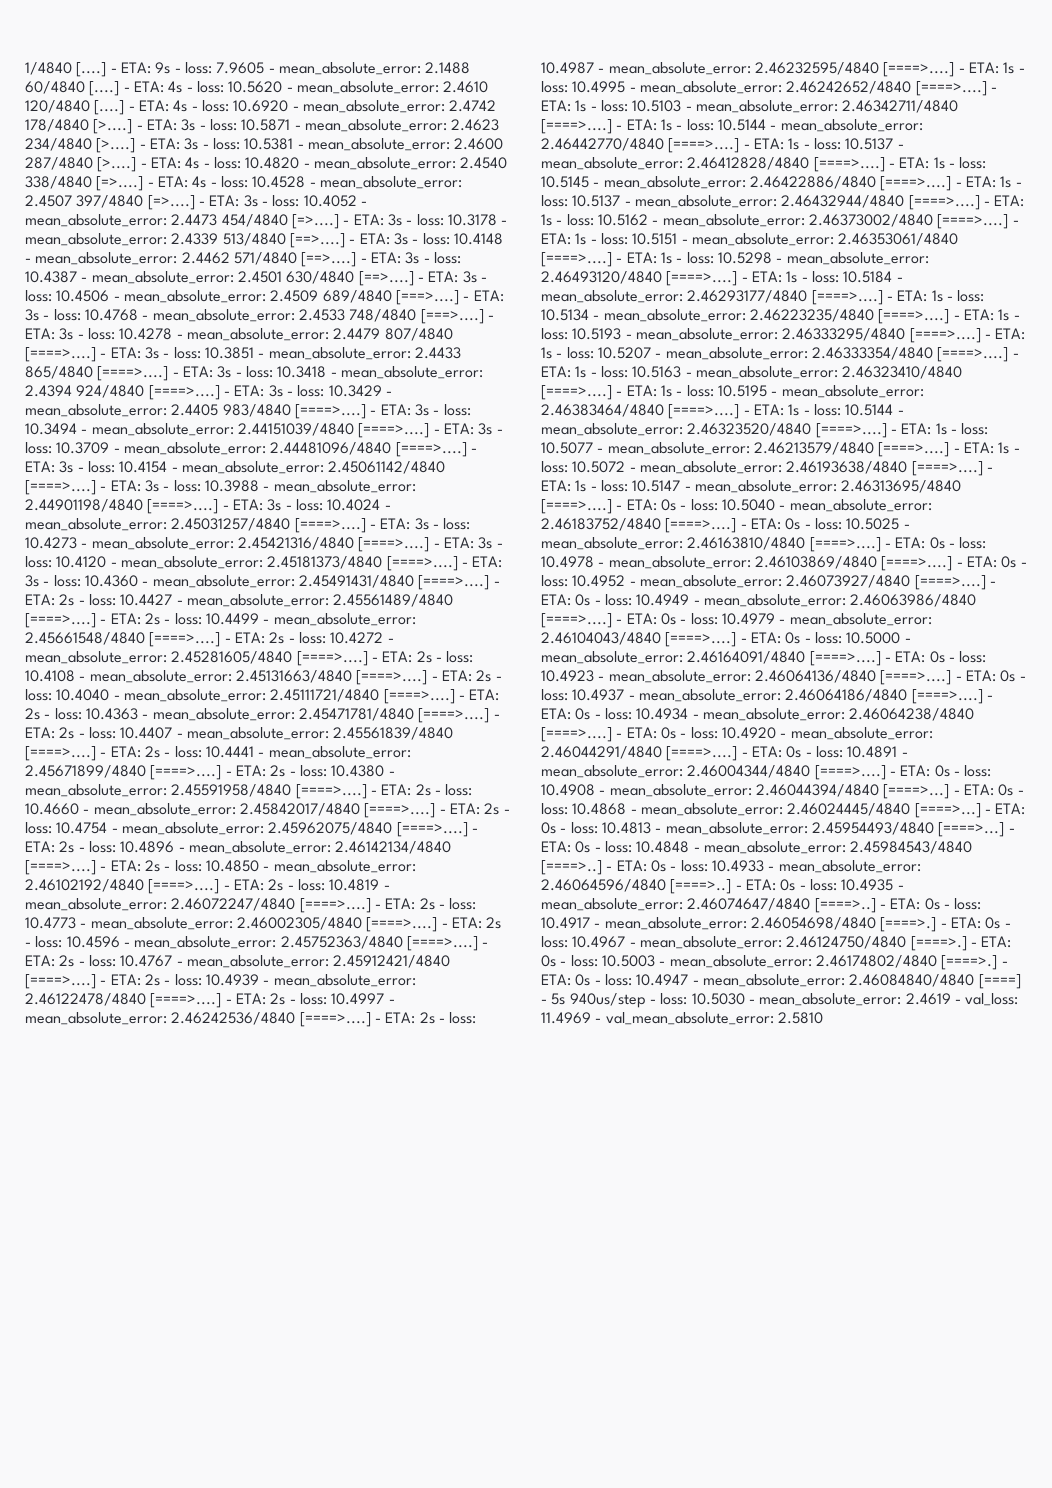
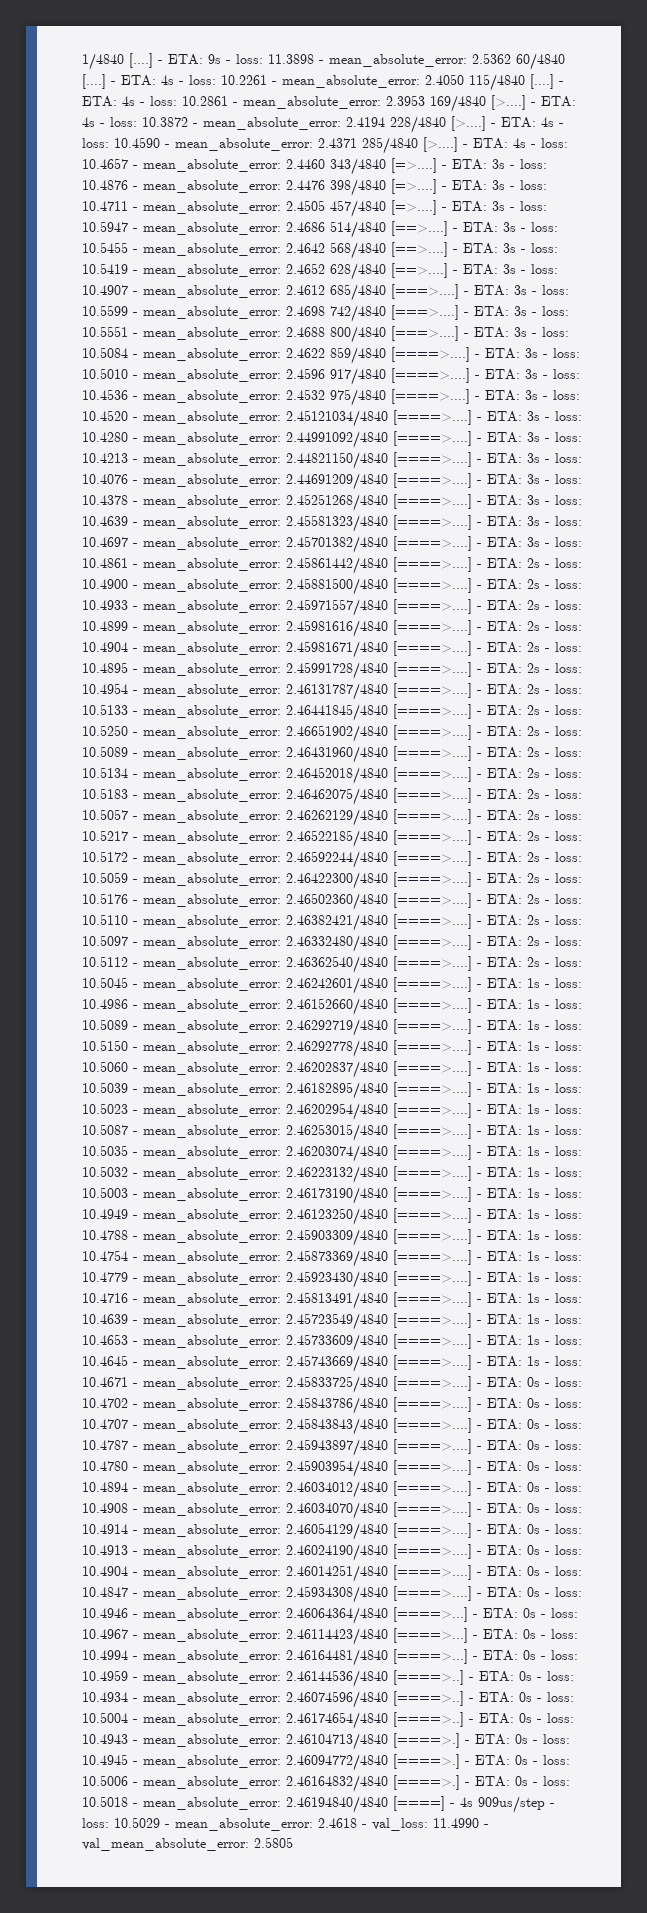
[216,62,471,75] 7.9605 - mean_absolute_error: 2.1488 -> [268,53,511,67] 11.3898 - mean_absolute_error: 2.5362
[228,81,489,94] [25,100,497,115] [25,119,500,134] [25,138,504,153] [25,157,508,172] [25,176,462,191] [25,195,367,210] [25,214,508,229] [25,233,503,248] [25,252,461,267] [25,271,487,286] [25,290,504,305] [25,309,494,324] [25,328,453,341] [25,347,461,362] [25,366,483,381] [25,385,392,400] [25,404,471,419] [25,423,503,438] [25,442,477,457] [25,461,446,474] [25,480,416,495] [25,499,391,514] [25,518,471,533] [25,537,503,552] [25,556,503,571] [25,575,500,590] [25,594,454,607] [25,613,416,628] [25,632,394,647] [25,651,474,666] [25,670,502,685] [25,689,500,704] [25,708,500,723] [25,727,454,740] [25,746,411,761] [25,765,395,780] [25,784,473,799] [25,803,510,818] [25,822,478,837] [25,841,452,854] [25,860,416,875] [25,879,390,894] [25,898,477,913] [25,917,502,932] [25,936,489,951] [25,955,451,968] [25,974,416,989] [25,993,395,1008] [25,1012,477,1027] [541,62,1025,77] [541,81,997,96] [541,100,959,113] [541,119,923,134] [541,138,904,153] [541,157,987,172] [541,176,1022,191] [541,195,1025,210] [541,214,1019,229] [541,233,959,246] [541,252,929,267] [541,271,903,286] [541,290,985,305] [541,309,1020,324] [541,328,1026,343] [541,347,1019,362] [541,366,963,379] [541,385,924,400] [541,404,904,419] [541,423,989,438] [541,442,1020,457] [541,461,993,476] [541,480,962,493] [541,499,932,514] [541,518,910,533] [541,537,987,552] [541,556,1027,571] [541,575,996,590] [541,594,977,607] [541,613,932,628] [541,632,911,647] [541,651,987,666] [541,670,1026,685] [541,689,993,704] [541,708,975,721] [541,727,933,742] [541,746,908,761] [541,765,811,778] 10.5620 - mean_absolute_error: 2.4610 120/4840 [....] - ETA: 4s - loss: 10.6920 - mean_absolute_error: 2.4742 178/4840 [>....] - ETA: 3s - loss: 10.5871 - mean_absolute_error: 2.4623 234/4840 [>....] - ETA: 3s - loss: 10.5381 - mean_absolute_error: 2.4600 287/4840 [>....] - ETA: 4s - loss: 10.4820 - mean_absolute_error: 2.4540 338/4840 [=>....] - ETA: 4s - loss: 10.4528 - mean_absolute_error: 2.4507 397/4840 [=>....] - ETA: 3s - loss: 10.4052 - mean_absolute_error: 2.4473 454/4840 [=>....] - ETA: 3s - loss: 10.3178 - mean_absolute_error: 2.4339 513/4840 [==>....] - ETA: 3s - loss: 10.4148 - mean_absolute_error: 2.4462 571/4840 [==>....] - ETA: 3s - loss: 10.4387 - mean_absolute_error: 2.4501 630/4840 [==>....] - ETA: 3s - loss: 10.4506 - mean_absolute_error: 2.4509 689/4840 [===>....] - ETA: 3s - loss: 10.4768 - mean_absolute_error: 2.4533 748/4840 [===>....] - ETA: 3s - loss: 10.4278 - mean_absolute_error: 2.4479 807/4840 [====>....] - ETA: 3s - loss: 10.3851 - mean_absolute_error: 2.4433 865/4840 [====>....] - ETA: 3s - loss: 10.3418 - mean_absolute_error: 2.4394 924/4840 [====>....] - ETA: 3s - loss: 10.3429 - mean_absolute_error: 2.4405 983/4840 [====>....] - ETA: 3s - loss: 10.3494 - mean_absolute_error: 2.44151039/4840 [====>....] - ETA: 3s - loss: 10.3709 - mean_absolute_error: 2.44481096/4840 [====>....] - ETA: 3s - loss: 10.4154 - mean_absolute_error: 2.45061142/4840 [====>....] - ETA: 3s - loss: 10.3988 - mean_absolute_error: 2.44901198/4840 [====>....] - ETA: 3s - loss: 10.4024 - mean_absolute_error: 2.45031257/4840 [====>....] - ETA: 3s - loss: 10.4273 - mean_absolute_error: 2.45421316/4840 [====>....] - ETA: 3s - loss: 10.4120 - mean_absolute_error: 2.45181373/4840 [====>....] - ETA: 3s - loss: 10.4360 - mean_absolute_error: 2.45491431/4840 [====>....] - ETA: 2s - loss: 10.4427 - mean_absolute_error: 2.45561489/4840 [====>....] - ETA: 2s - loss: 10.4499 - mean_absolute_error: 2.45661548/4840 [====>....] - ETA: 2s - loss: 10.4272 - mean_absolute_error: 2.45281605/4840 [====>....] - ETA: 2s - loss: 10.4108 - mean_absolute_error: 2.45131663/4840 [====>....] - ETA: 2s - loss: 10.4040 - mean_absolute_error: 2.45111721/4840 [====>....] - ETA: 2s - loss: 10.4363 - mean_absolute_error: 2.45471781/4840 [====>....] - ETA: 2s - loss: 10.4407 - mean_absolute_error: 2.45561839/4840 [====>....] - ETA: 2s - loss: 10.4441 - mean_absolute_error: 2.45671899/4840 [====>....] - ETA: 2s - loss: 10.4380 - mean_absolute_error: 2.45591958/4840 [====>....] - ETA: 2s - loss: 10.4660 - mean_absolute_error: 2.45842017/4840 [====>....] - ETA: 2s - loss: 10.4754 - mean_absolute_error: 2.45962075/4840 [====>....] - ETA: 2s - loss: 10.4896 - mean_absolute_error: 2.46142134/4840 [====>....] - ETA: 2s - loss: 10.4850 - mean_absolute_error: 2.46102192/4840 [====>....] - ETA: 2s - loss: 10.4819 - mean_absolute_error: 2.46072247/4840 [====>....] - ETA: 2s - loss: 10.4773 - mean_absolute_error: 2.46002305/4840 [====>....] - ETA: 2s - loss: 10.4596 - mean_absolute_error: 2.45752363/4840 [====>....] - ETA: 2s - loss: 10.4767 - mean_absolute_error: 2.45912421/4840 [====>....] - ETA: 2s - loss: 10.4939 - mean_absolute_error: 2.46122478/4840 [====>....] - ETA: 2s - loss: 10.4997 - mean_absolute_error: 2.46242536/4840 [====>....] - ETA: 2s - loss: 10.4987 - mean_absolute_error: 2.46232595/4840 [====>....] - ETA: 1s - loss: 10.4995 - mean_absolute_error: 2.46242652/4840 [====>....] - ETA: 1s - loss: 10.5103 - mean_absolute_error: 2.46342711/4840 [====>....] - ETA: 1s - loss: 10.5144 - mean_absolute_error: 2.46442770/4840 [====>....] - ETA: 1s - loss: 10.5137 - mean_absolute_error: 2.46412828/4840 [====>....] - ETA: 1s - loss: 10.5145 - mean_absolute_error: 2.46422886/4840 [====>....] - ETA: 1s - loss: 10.5137 - mean_absolute_error: 2.46432944/4840 [====>....] - ETA: 1s - loss: 10.5162 - mean_absolute_error: 2.46373002/4840 [====>....] - ETA: 1s - loss: 10.5151 - mean_absolute_error: 2.46353061/4840 [====>....] - ETA: 1s - loss: 10.5298 - mean_absolute_error: 2.46493120/4840 [====>....] - ETA: 1s - loss: 10.5184 - mean_absolute_error: 2.46293177/4840 [====>....] - ETA: 1s - loss: 10.5134 - mean_absolute_error: 2.46223235/4840 [====>....] - ETA: 1s - loss: 10.5193 - mean_absolute_error: 2.46333295/4840 [====>....] - ETA: 1s - loss: 10.5207 - mean_absolute_error: 2.46333354/4840 [====>....] - ETA: 1s - loss: 10.5163 - mean_absolute_error: 2.46323410/4840 [====>....] - ETA: 1s - loss: 10.5195 - mean_absolute_error: 2.46383464/4840 [====>....] - ETA: 1s - loss: 10.5144 - mean_absolute_error: 2.46323520/4840 [====>....] - ETA: 1s - loss: 10.5077 - mean_absolute_error: 2.46213579/4840 [====>....] - ETA: 1s - loss: 10.5072 - mean_absolute_error: 2.46193638/4840 [====>....] - ETA: 1s - loss: 10.5147 - mean_absolute_error: 2.46313695/4840 [====>....] - ETA: 0s - loss: 10.5040 - mean_absolute_error: 2.46183752/4840 [====>....] - ETA: 0s - loss: 10.5025 - mean_absolute_error: 2.46163810/4840 [====>....] - ETA: 0s - loss: 10.4978 - mean_absolute_error: 2.46103869/4840 [====>....] - ETA: 0s - loss: 10.4952 - mean_absolute_error: 2.46073927/4840 [====>....] - ETA: 0s - loss: 10.4949 - mean_absolute_error: 2.46063986/4840 [====>....] - ETA: 0s - loss: 10.4979 - mean_absolute_error: 2.46104043/4840 [====>....] - ETA: 0s - loss: 10.5000 - mean_absolute_error: 2.46164091/4840 [====>....] - ETA: 0s - loss: 10.4923 - mean_absolute_error: 2.46064136/4840 [====>....] - ETA: 0s - loss: 10.4937 - mean_absolute_error: 2.46064186/4840 [====>....] - ETA: 0s - loss: 10.4934 - mean_absolute_error: 2.46064238/4840 [====>....] - ETA: 0s - loss: 10.4920 - mean_absolute_error: 2.46044291/4840 [====>....] - ETA: 0s - loss: 10.4891 - mean_absolute_error: 2.46004344/4840 -> [221,74,564,91] [82,95,576,112] [82,116,564,133] [82,137,568,154] [82,158,547,175] [82,179,547,196] [82,200,547,217] [82,221,558,238] [82,242,558,259] [82,263,558,280] [82,284,569,301] [82,305,569,322] [82,326,569,343] [82,347,580,364] [82,368,580,385] [82,389,580,406] [82,410,582,427] [82,431,582,448] [82,452,582,469] [82,473,582,490] [82,494,582,511] [82,515,582,532] [82,536,582,553] [82,557,582,574] [82,578,582,595] [82,599,582,616] [82,620,582,637] [82,641,582,658] [82,662,582,679] [82,683,582,700] [82,704,582,721] [82,725,582,742] [82,746,582,763] [82,767,582,784] [82,788,582,805] [82,809,582,826] [82,830,582,847] [82,851,582,868] [82,872,582,889] [82,893,582,910] [82,914,582,931] [82,935,582,952] [82,956,582,973] [82,977,582,994] [82,998,582,1015] [82,1019,582,1036] [82,1040,582,1057] [82,1061,582,1078] [82,1082,582,1099] [82,1103,582,1120] [82,1124,582,1141] [82,1145,582,1162] [82,1166,582,1183] [82,1187,582,1204] [82,1208,582,1225] [82,1229,582,1246] [82,1250,582,1267] [82,1271,582,1288] [82,1292,582,1309] [82,1313,582,1330] [82,1334,582,1351] [82,1355,582,1372] [82,1376,582,1393] [82,1397,582,1414] [82,1418,582,1435] [82,1439,582,1456] [82,1460,582,1477] [82,1481,388,1498] 10.2261 - mean_absolute_error: 2.4050 115/4840 [....] - ETA: 4s - loss: 10.2861 - mean_absolute_error: 2.3953 169/4840 [>....] - ETA: 4s - loss: 10.3872 - mean_absolute_error: 2.4194 228/4840 [>....] - ETA: 4s - loss: 10.4590 - mean_absolute_error: 2.4371 285/4840 [>....] - ETA: 4s - loss: 10.4657 - mean_absolute_error: 2.4460 343/4840 [=>....] - ETA: 3s - loss: 10.4876 - mean_absolute_error: 2.4476 398/4840 [=>....] - ETA: 3s - loss: 10.4711 - mean_absolute_error: 2.4505 457/4840 [=>....] - ETA: 3s - loss: 10.5947 - mean_absolute_error: 2.4686 514/4840 [==>....] - ETA: 3s - loss: 10.5455 - mean_absolute_error: 2.4642 568/4840 [==>....] - ETA: 3s - loss: 10.5419 - mean_absolute_error: 2.4652 628/4840 [==>....] - ETA: 3s - loss: 10.4907 - mean_absolute_error: 2.4612 685/4840 [===>....] - ETA: 3s - loss: 10.5599 - mean_absolute_error: 2.4698 742/4840 [===>....] - ETA: 3s - loss: 10.5551 - mean_absolute_error: 2.4688 800/4840 [===>....] - ETA: 3s - loss: 10.5084 - mean_absolute_error: 2.4622 859/4840 [====>....] - ETA: 3s - loss: 10.5010 - mean_absolute_error: 2.4596 917/4840 [====>....] - ETA: 3s - loss: 10.4536 - mean_absolute_error: 2.4532 975/4840 [====>....] - ETA: 3s - loss: 10.4520 - mean_absolute_error: 2.45121034/4840 [====>....] - ETA: 3s - loss: 10.4280 - mean_absolute_error: 2.44991092/4840 [====>....] - ETA: 3s - loss: 10.4213 - mean_absolute_error: 2.44821150/4840 [====>....] - ETA: 3s - loss: 10.4076 - mean_absolute_error: 2.44691209/4840 [====>....] - ETA: 3s - loss: 10.4378 - mean_absolute_error: 2.45251268/4840 [====>....] - ETA: 3s - loss: 10.4639 - mean_absolute_error: 2.45581323/4840 [====>....] - ETA: 3s - loss: 10.4697 - mean_absolute_error: 2.45701382/4840 [====>....] - ETA: 3s - loss: 10.4861 - mean_absolute_error: 2.45861442/4840 [====>....] - ETA: 2s - loss: 10.4900 - mean_absolute_error: 2.45881500/4840 [====>....] - ETA: 2s - loss: 10.4933 - mean_absolute_error: 2.45971557/4840 [====>....] - ETA: 2s - loss: 10.4899 - mean_absolute_error: 2.45981616/4840 [====>....] - ETA: 2s - loss: 10.4904 - mean_absolute_error: 2.45981671/4840 [====>....] - ETA: 2s - loss: 10.4895 - mean_absolute_error: 2.45991728/4840 [====>....] - ETA: 2s - loss: 10.4954 - mean_absolute_error: 2.46131787/4840 [====>....] - ETA: 2s - loss: 10.5133 - mean_absolute_error: 2.46441845/4840 [====>....] - ETA: 2s - loss: 10.5250 - mean_absolute_error: 2.46651902/4840 [====>....] - ETA: 2s - loss: 10.5089 - mean_absolute_error: 2.46431960/4840 [====>....] - ETA: 2s - loss: 10.5134 - mean_absolute_error: 2.46452018/4840 [====>....] - ETA: 2s - loss: 10.5183 - mean_absolute_error: 2.46462075/4840 [====>....] - ETA: 2s - loss: 10.5057 - mean_absolute_error: 2.46262129/4840 [====>....] - ETA: 2s - loss: 10.5217 - mean_absolute_error: 2.46522185/4840 [====>....] - ETA: 2s - loss: 10.5172 - mean_absolute_error: 2.46592244/4840 [====>....] - ETA: 2s - loss: 10.5059 - mean_absolute_error: 2.46422300/4840 [====>....] - ETA: 2s - loss: 10.5176 - mean_absolute_error: 2.46502360/4840 [====>....] - ETA: 2s - loss: 10.5110 - mean_absolute_error: 2.46382421/4840 [====>....] - ETA: 2s - loss: 10.5097 - mean_absolute_error: 2.46332480/4840 [====>....] - ETA: 2s - loss: 10.5112 - mean_absolute_error: 2.46362540/4840 [====>....] - ETA: 2s - loss: 10.5045 - mean_absolute_error: 2.46242601/4840 [====>....] - ETA: 1s - loss: 10.4986 - mean_absolute_error: 2.46152660/4840 [====>....] - ETA: 1s - loss: 10.5089 - mean_absolute_error: 2.46292719/4840 [====>....] - ETA: 1s - loss: 10.5150 - mean_absolute_error: 2.46292778/4840 [====>....] - ETA: 1s - loss: 10.5060 - mean_absolute_error: 2.46202837/4840 [====>....] - ETA: 1s - loss: 10.5039 - mean_absolute_error: 2.46182895/4840 [====>....] - ETA: 1s - loss: 10.5023 - mean_absolute_error: 2.46202954/4840 [====>....] - ETA: 1s - loss: 10.5087 - mean_absolute_error: 2.46253015/4840 [====>....] - ETA: 1s - loss: 10.5035 - mean_absolute_error: 2.46203074/4840 [====>....] - ETA: 1s - loss: 10.5032 - mean_absolute_error: 2.46223132/4840 [====>....] - ETA: 1s - loss: 10.5003 - mean_absolute_error: 2.46173190/4840 [====>....] - ETA: 1s - loss: 10.4949 - mean_absolute_error: 2.46123250/4840 [====>....] - ETA: 1s - loss: 10.4788 - mean_absolute_error: 2.45903309/4840 [====>....] - ETA: 1s - loss: 10.4754 - mean_absolute_error: 2.45873369/4840 [====>....] - ETA: 1s - loss: 10.4779 - mean_absolute_error: 2.45923430/4840 [====>....] - ETA: 1s - loss: 10.4716 - mean_absolute_error: 2.45813491/4840 [====>....] - ETA: 1s - loss: 10.4639 - mean_absolute_error: 2.45723549/4840 [====>....] - ETA: 1s - loss: 10.4653 - mean_absolute_error: 2.45733609/4840 [====>....] - ETA: 1s - loss: 10.4645 - mean_absolute_error: 2.45743669/4840 [====>....] - ETA: 1s - loss: 10.4671 - mean_absolute_error: 2.45833725/4840 [====>....] - ETA: 0s - loss: 10.4702 - mean_absolute_error: 2.45843786/4840 [====>....] - ETA: 0s - loss: 10.4707 - mean_absolute_error: 2.45843843/4840 [====>....] - ETA: 0s - loss: 10.4787 - mean_absolute_error: 2.45943897/4840 [====>....] - ETA: 0s - loss: 10.4780 - mean_absolute_error: 2.45903954/4840 [====>....] - ETA: 0s - loss: 10.4894 - mean_absolute_error: 2.46034012/4840
[755,784,1024,799] [541,803,1026,818] [541,822,1015,837] [541,841,973,854] [541,860,921,875] [541,879,904,894] [541,898,982,913] [541,917,937,932] 2.46044394/4840 [====>...] - ETA: 0s - loss: 10.4868 - mean_absolute_error: 2.46024445/4840 [====>...] - ETA: 0s - loss: 10.4813 - mean_absolute_error: 2.45954493/4840 [====>...] - ETA: 0s - loss: 10.4848 - mean_absolute_error: 2.45984543/4840 [====>..] - ETA: 0s - loss: 10.4933 - mean_absolute_error: 2.46064596/4840 [====>..] - ETA: 0s - loss: 10.4935 - mean_absolute_error: 2.46074647/4840 [====>..] - ETA: 0s - loss: 10.4917 - mean_absolute_error: 2.46054698/4840 [====>.] -> [286,1502,582,1519] [82,1523,582,1540] [82,1544,582,1561] [82,1565,582,1582] [82,1586,582,1603] [82,1607,468,1624] 2.46034070/4840 [====>....] - ETA: 0s - loss: 10.4914 - mean_absolute_error: 2.46054129/4840 [====>....] - ETA: 0s - loss: 10.4913 - mean_absolute_error: 2.46024190/4840 [====>....] - ETA: 0s - loss: 10.4904 - mean_absolute_error: 2.46014251/4840 [====>....] - ETA: 0s - loss: 10.4847 - mean_absolute_error: 2.45934308/4840 [====>....] - ETA: 0s - loss: 10.4946 - mean_absolute_error: 2.46064364/4840 [====>...]
[786,936,1012,951] [541,955,1008,970] [541,974,1021,989] [541,993,951,1008] 2.46124750/4840 [====>.] - ETA: 0s - loss: 10.5003 - mean_absolute_error: 2.46174802/4840 [====>.] - ETA: 0s - loss: 10.4947 - mean_absolute_error: 2.46084840/4840 [====] - 5s 940us/step - loss: 10.5030 - mean_absolute_error: 2.4619 -> [286,1628,578,1645] [82,1649,578,1666] [82,1670,574,1687] [82,1691,574,1708] [82,1712,574,1729] [82,1733,570,1750] [82,1754,570,1771] [82,1775,570,1792] [82,1796,555,1813] [82,1817,357,1831] 2.46114423/4840 [====>...] - ETA: 0s - loss: 10.4994 - mean_absolute_error: 2.46164481/4840 [====>...] - ETA: 0s - loss: 10.4959 - mean_absolute_error: 2.46144536/4840 [====>..] - ETA: 0s - loss: 10.4934 - mean_absolute_error: 2.46074596/4840 [====>..] - ETA: 0s - loss: 10.5004 - mean_absolute_error: 2.46174654/4840 [====>..] - ETA: 0s - loss: 10.4943 - mean_absolute_error: 2.46104713/4840 [====>.] - ETA: 0s - loss: 10.4945 - mean_absolute_error: 2.46094772/4840 [====>.] - ETA: 0s - loss: 10.5006 - mean_absolute_error: 2.46164832/4840 [====>.] - ETA: 0s - loss: 10.5018 - mean_absolute_error: 2.46194840/4840 [====] - 4s 909us/step - loss: 10.5029 - mean_absolute_error: 2.4618
[541,1012,591,1024] 11.4969 -> [433,1818,479,1828] 11.4990
[777,1012,823,1024] 2.5810 -> [254,1837,293,1848] 2.5805

